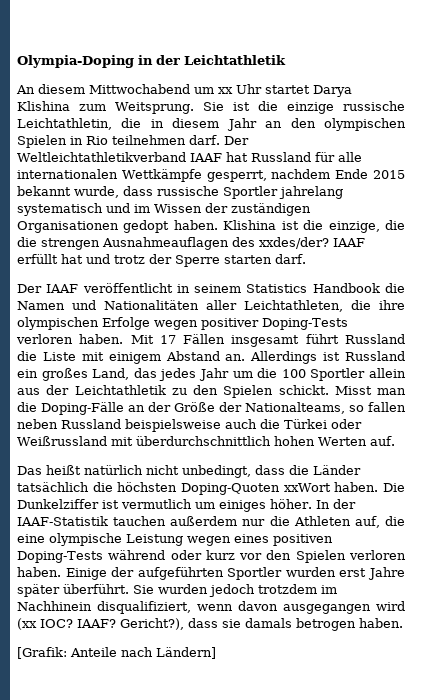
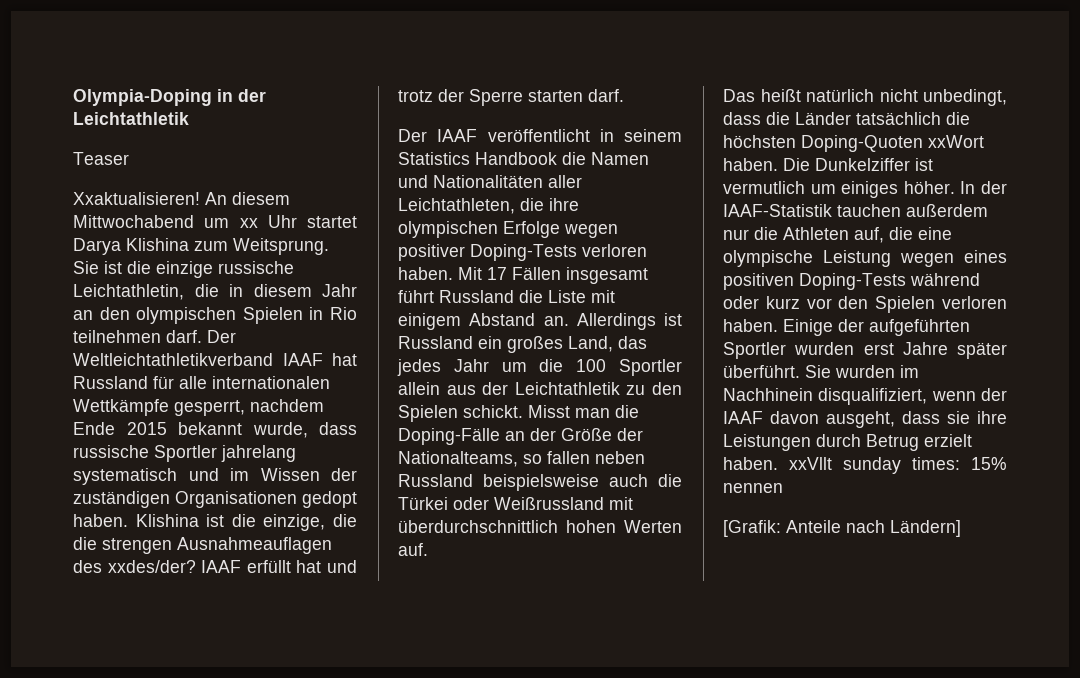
(286, 60) none -> [73,152,129,165] [73,192,200,205] Teaser // Xxaktualisieren!
[209,584,317,597] jedoch trotzdem -> (895, 371) none
[238,601,405,614] [17,618,403,631] davon ausgegangen wird (xx IOC? IAAF? Gericht?), dass sie damals betrogen haben. -> [981,388,1007,401] [723,411,1007,428] [723,434,972,451] [723,457,1007,474] [723,483,783,493] der IAAF davon ausgeht, dass sie ihre Leistungen durch Betrug erzielt haben. xxVllt sunday times: 15% nennen

